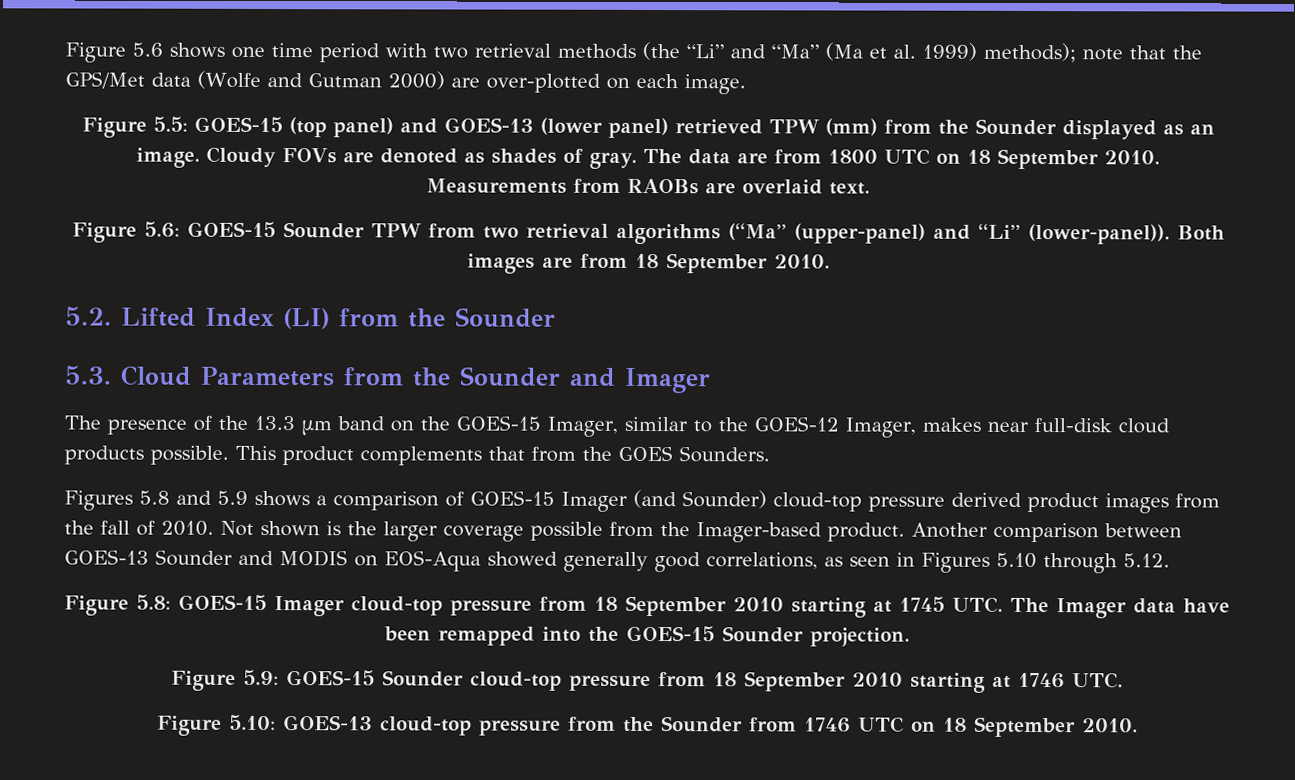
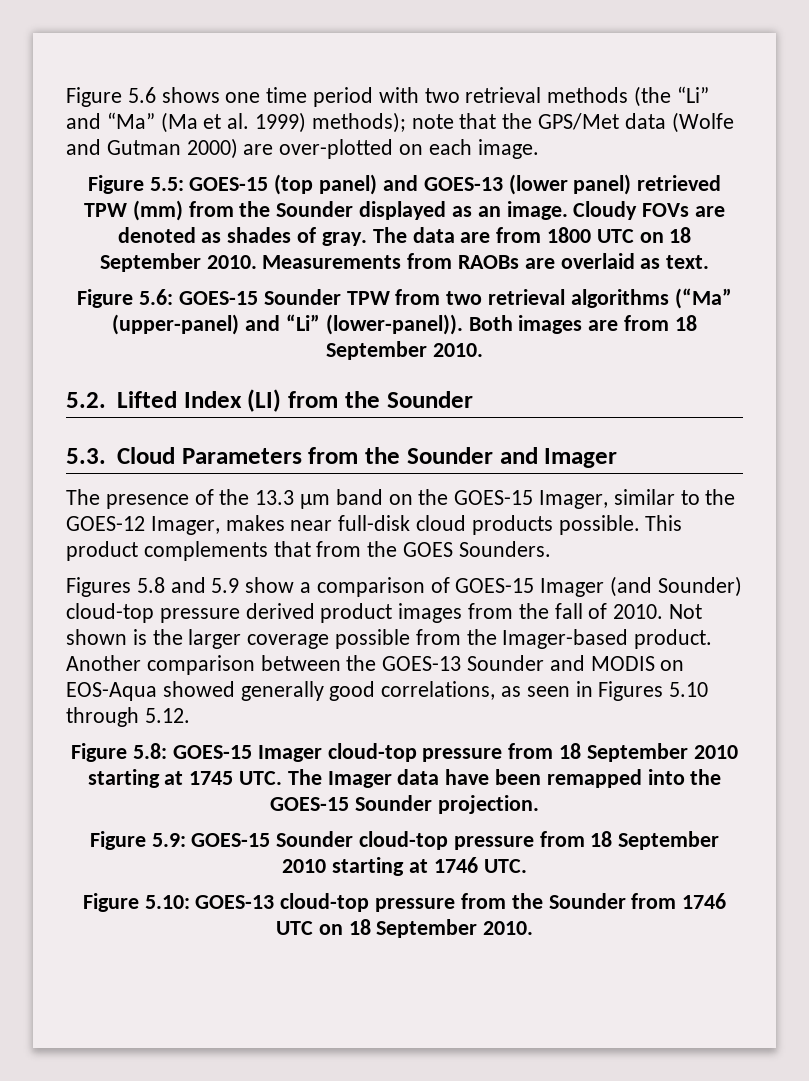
(823, 187) none -> [640,258,661,269] as
[254,490,310,507] shows -> [245,577,295,593] show
(1182, 530) none -> [346,655,377,671] the

